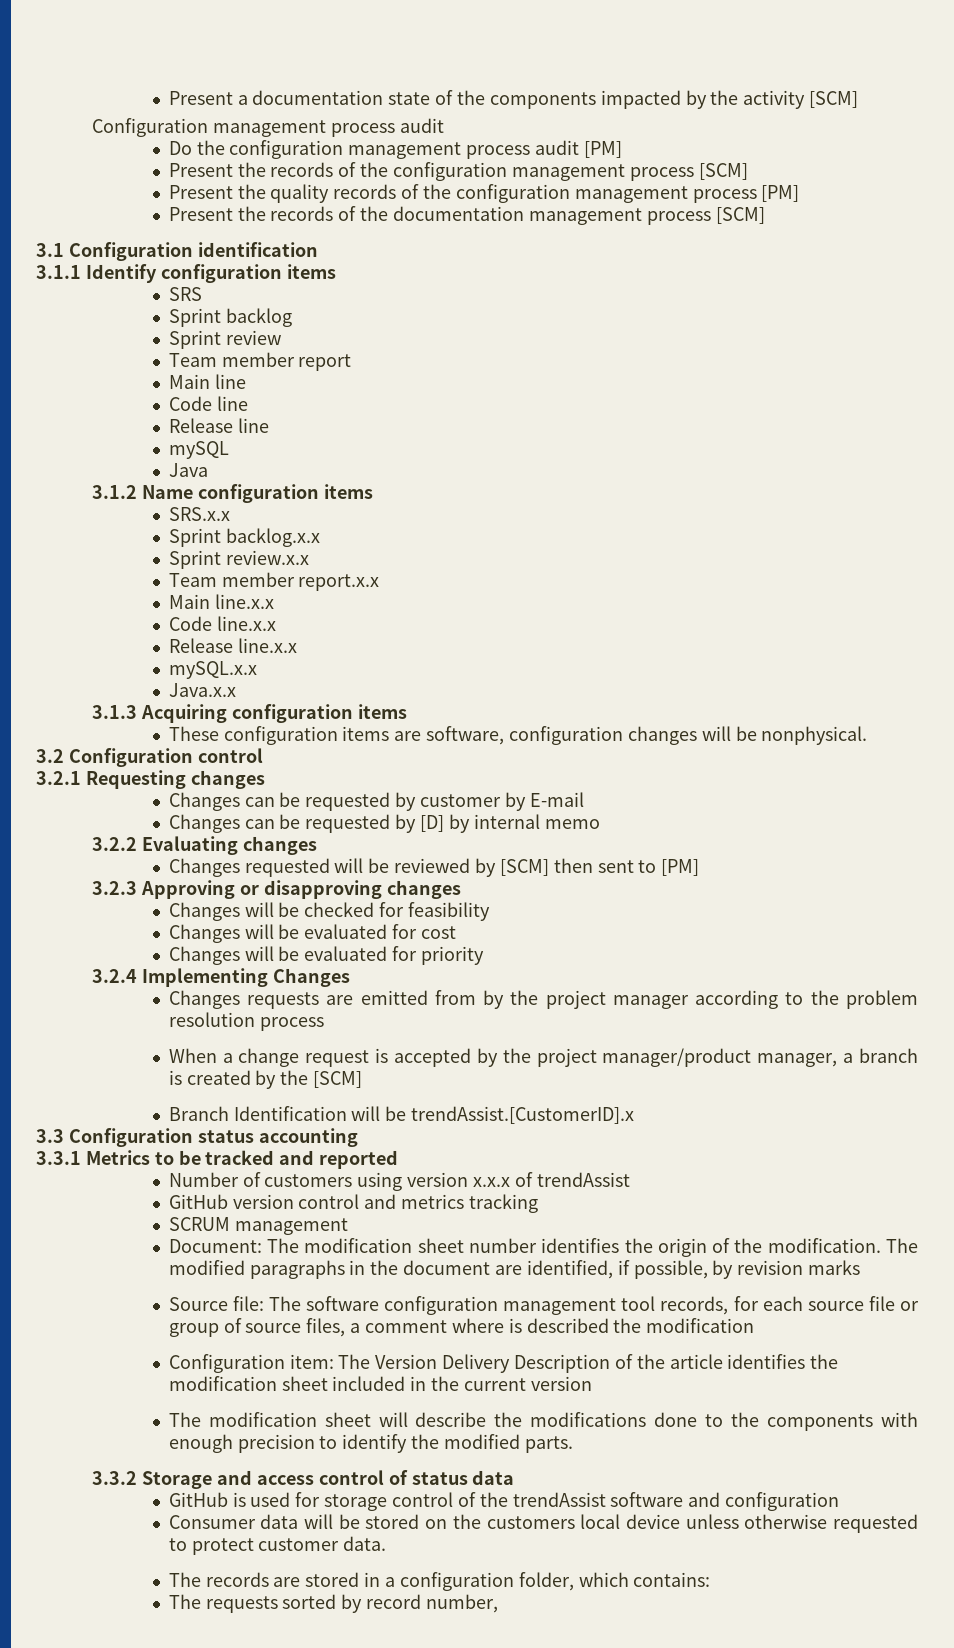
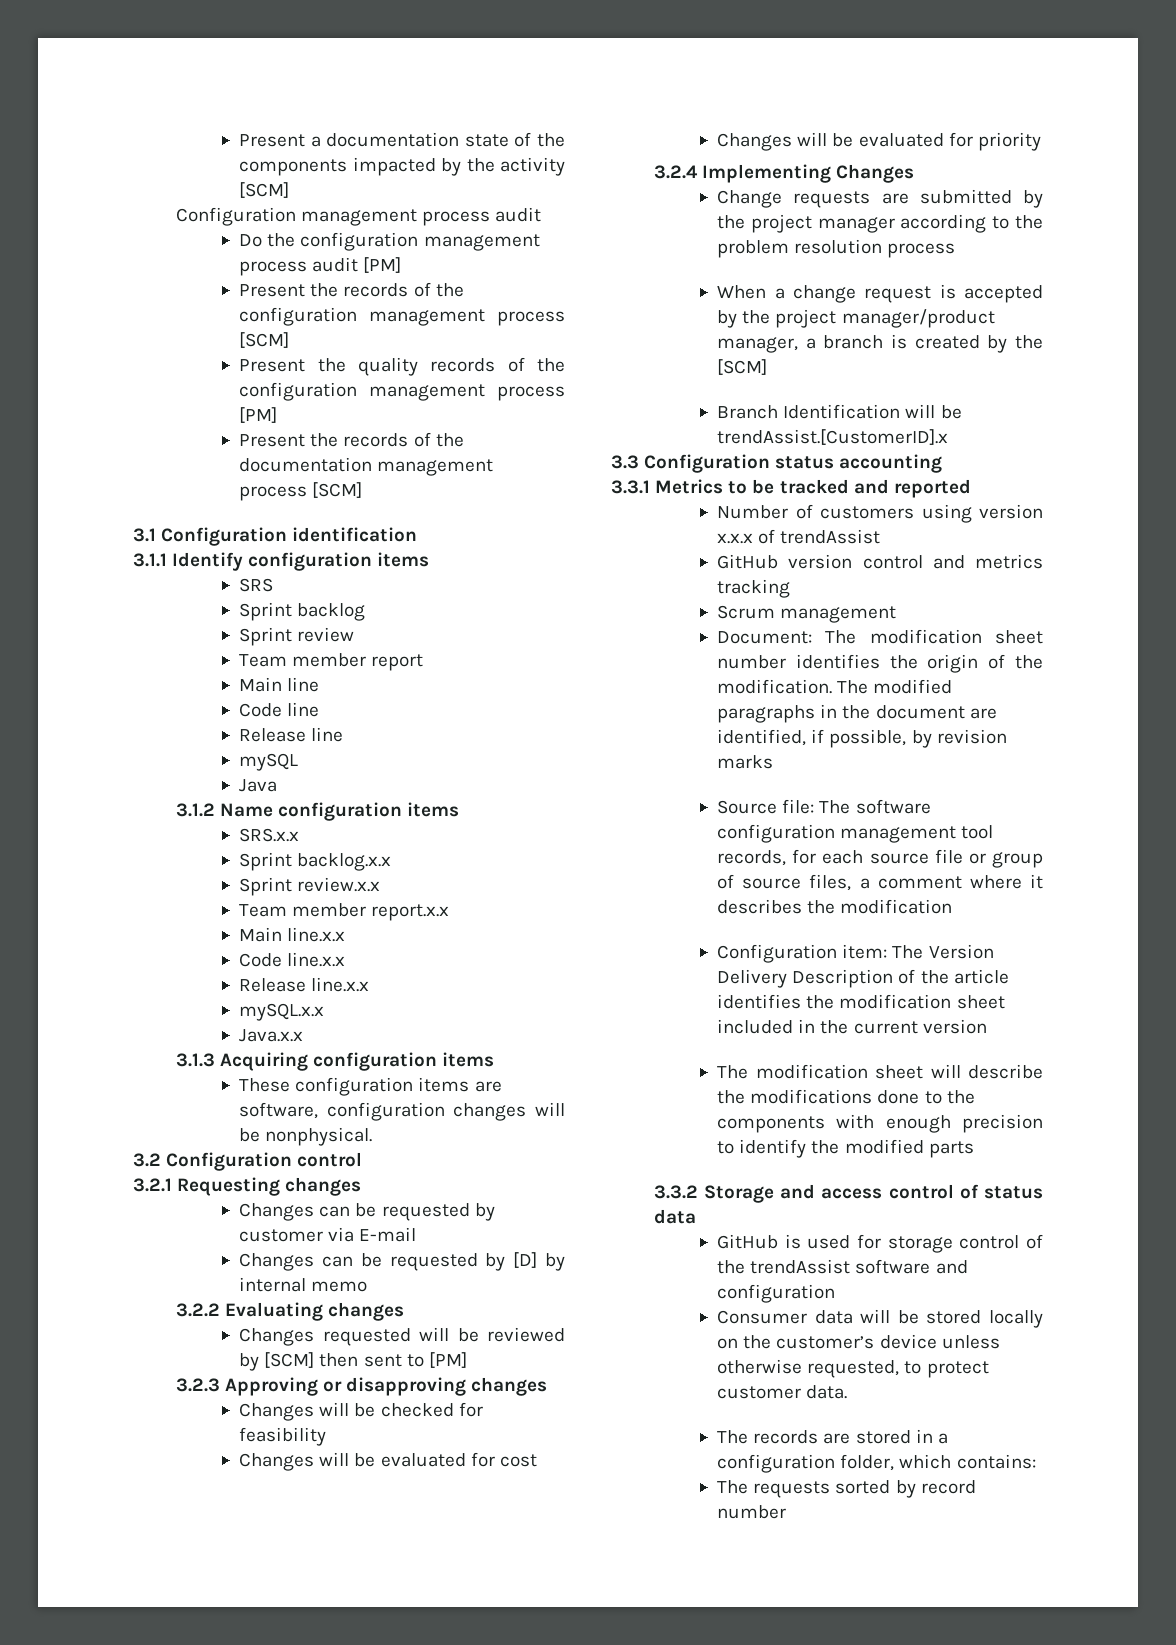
[504,792,526,811] by -> [328,1227,355,1242] via
[168,990,240,1009] Changes -> [717,190,783,208] Change
[360,990,476,1005] emitted from -> [919,189,1012,204] submitted
[168,1217,230,1231] SCRUM -> [717,605,776,619] Scrum
[508,1318,609,1333] is described -> [1030,874,1043,889] [717,899,803,914] it describes
[524,1436,573,1453] parts. -> [928,1141,974,1158] parts
(420, 1521) none -> [989,1310,1043,1328] locally
[486,1514,621,1529] customers local -> [776,1336,875,1349] customer’s
[833,1514,919,1533] requested -> [807,1360,900,1378] requested,
[426,1594,499,1613] number, -> [717,1505,787,1519] number

